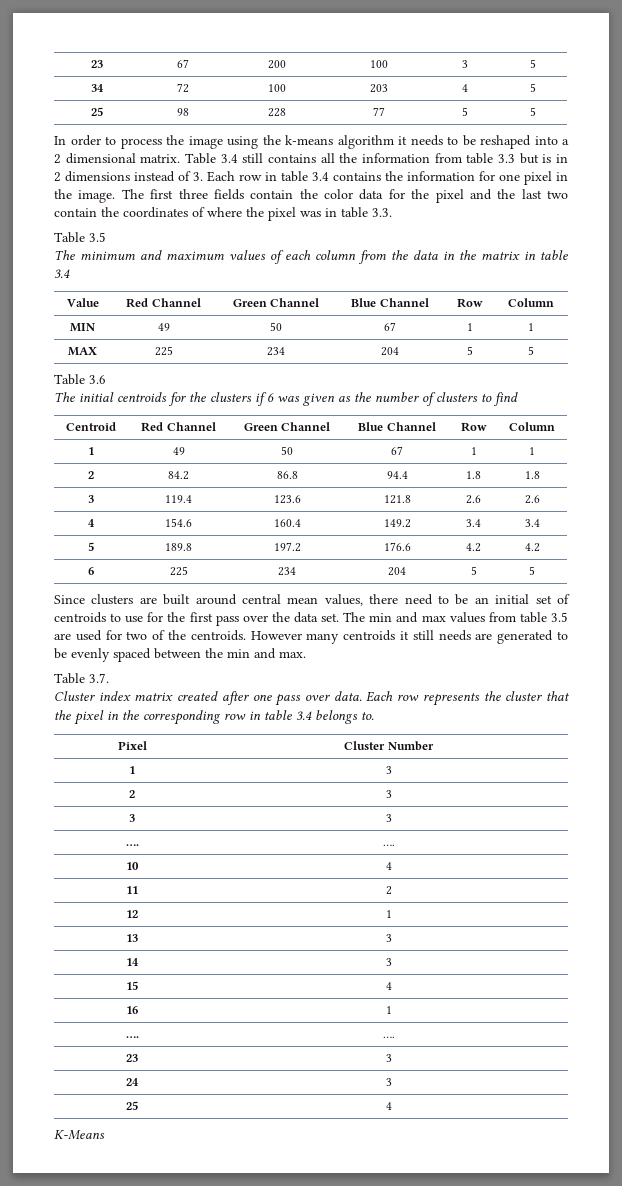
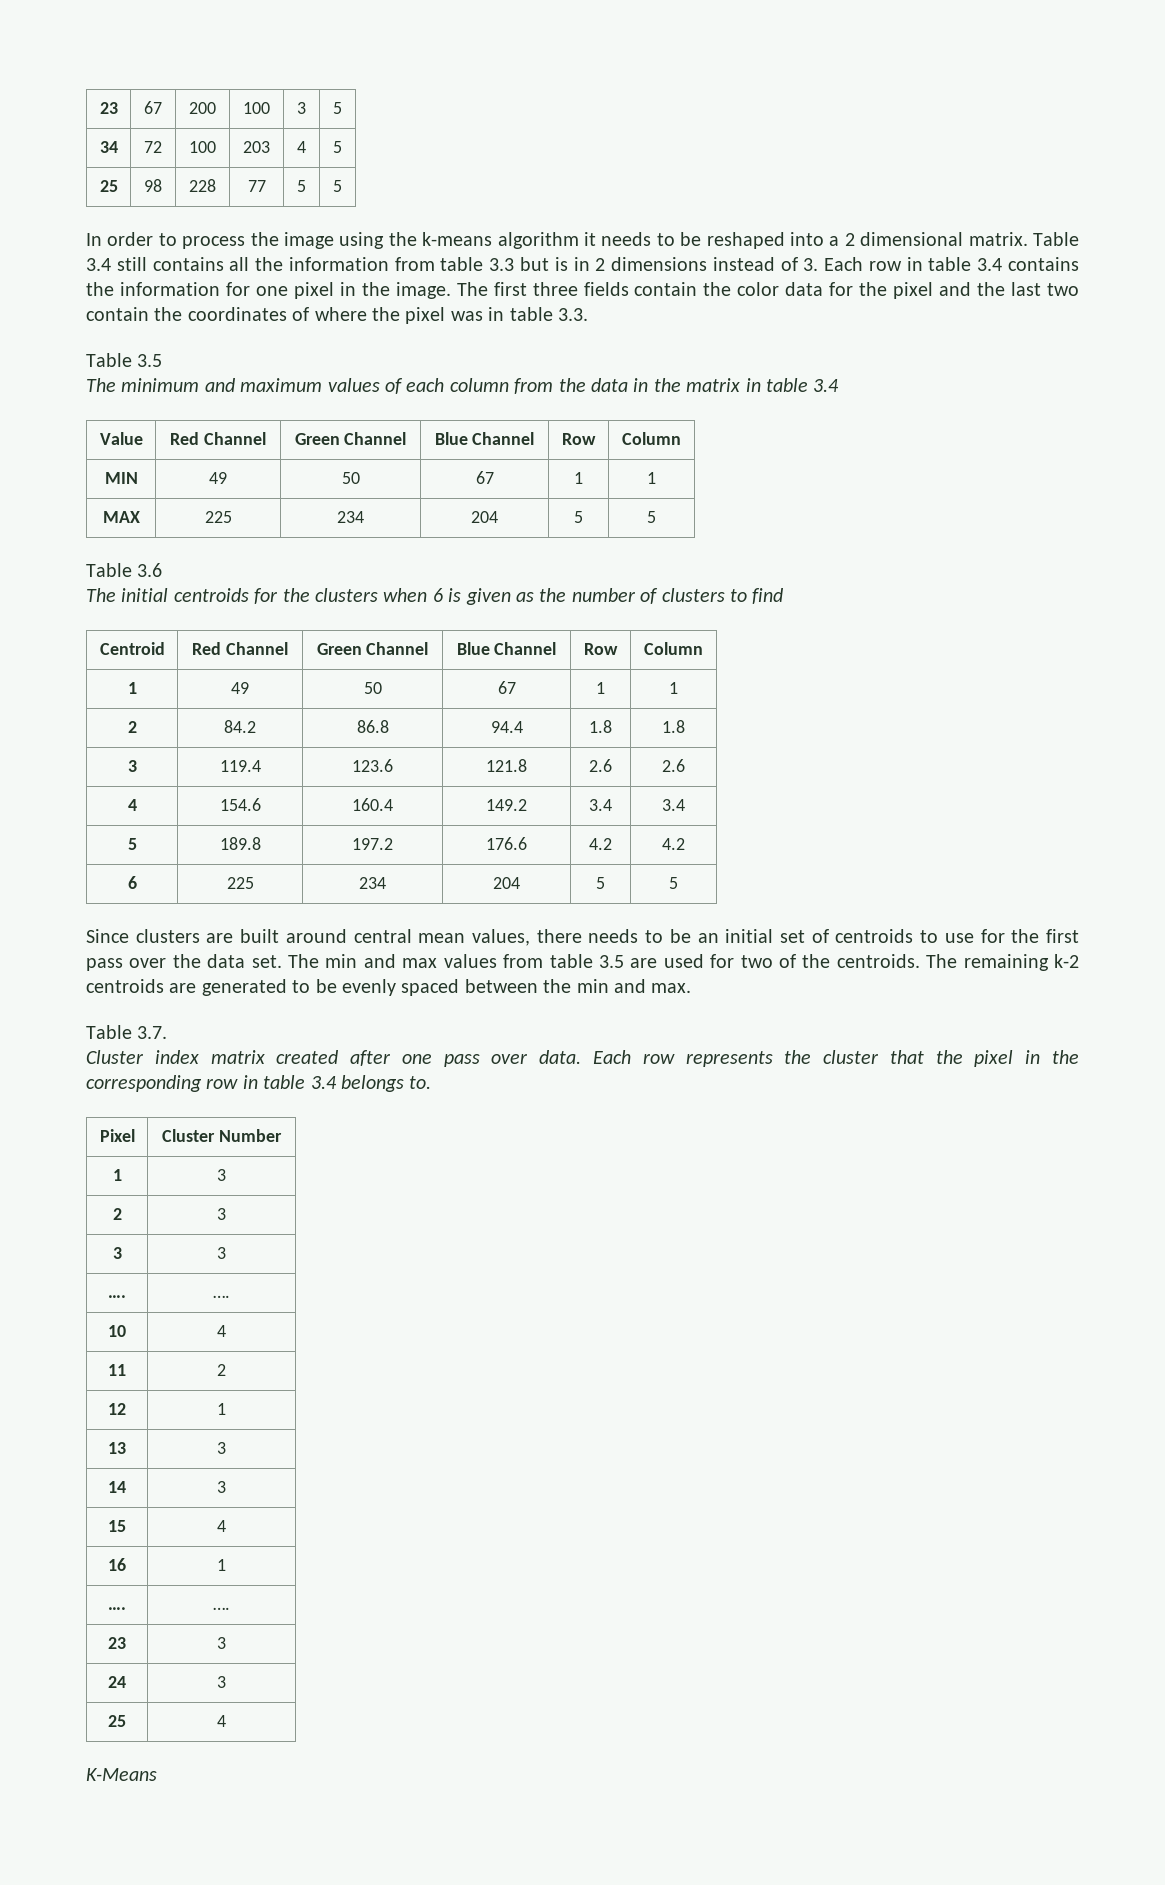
[255,392,300,406] if 6 was -> [383,588,462,602] when 6 is
[404,594,433,605] need -> [588,929,639,943] needs
[250,630,471,644] However many centroids it still needs -> [926,954,1079,971] [86,979,164,993] The remaining k-2 centroids

